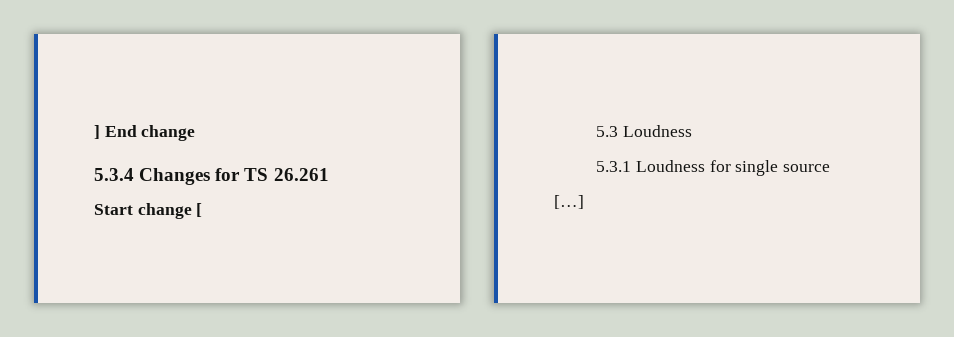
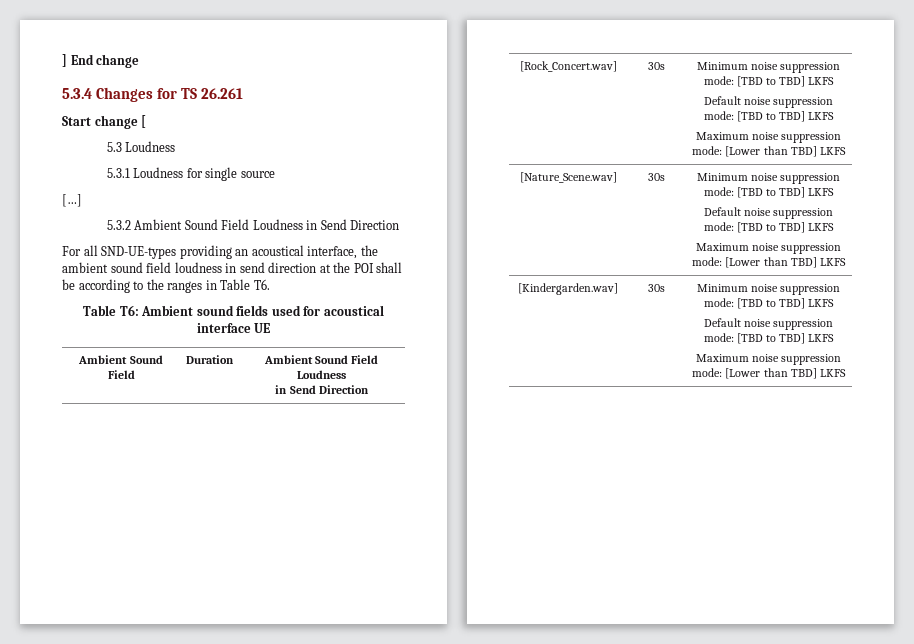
(584, 202) none -> [106,219,400,230] [62,245,378,259] [62,262,403,273] [62,279,270,293] [83,305,384,316] [196,323,271,333] [78,355,163,364] [107,370,135,379] [185,355,234,364] [263,355,379,364] [297,370,346,379] [275,385,369,394] [519,61,617,72] [647,62,665,70] [696,62,841,73] [703,76,835,87] [703,96,834,108] [703,111,835,122] [695,132,842,143] [692,146,846,157] [519,172,617,183] [647,173,665,181] [696,173,841,184] [703,187,835,198] [703,207,834,219] [703,222,835,233] [695,243,842,254] [692,257,846,268] [518,283,618,295] [647,284,665,292] [696,284,841,295] [703,298,835,309] [703,318,834,330] [703,333,835,344] [695,354,842,365] [692,368,846,379] // 5.3.2 Ambient Sound Field Loudness in Send Direction // For all SND-UE-types providing an acoustical interface, the ambient sound field loudness in send direction at the POI shall be according to the ranges in Table T6. // Table T6: Ambient sound fields used for acoustical interface UE // Ambient Sound Field | Duration | Ambient Sound Field Loudness // in Send Direction // [Rock_Concert.wav] | 30s | Minimum noise suppression mode: [TBD to TBD] LKFS // Default noise suppression mode: [TBD to TBD] LKFS // Maximum noise suppression mode: [Lower than TBD] LKFS // [Nature_Scene.wav] | 30s | Minimum noise suppression mode: [TBD to TBD] LKFS // Default noise suppression mode: [TBD to TBD] LKFS // Maximum noise suppression mode: [Lower than TBD] LKFS // [Kindergarden.wav] | 30s | Minimum noise suppression mode: [TBD to TBD] LKFS // Default noise suppression mode: [TBD to TBD] LKFS // Maximum noise suppression mode: [Lower than TBD] LKFS

